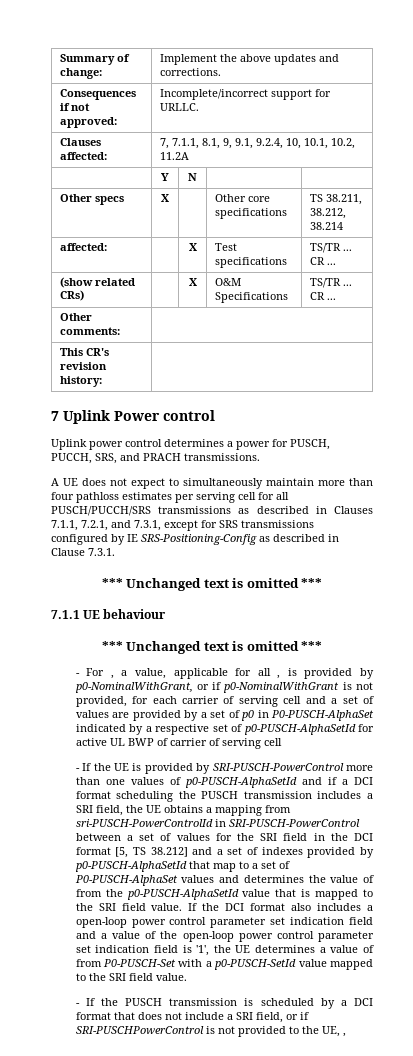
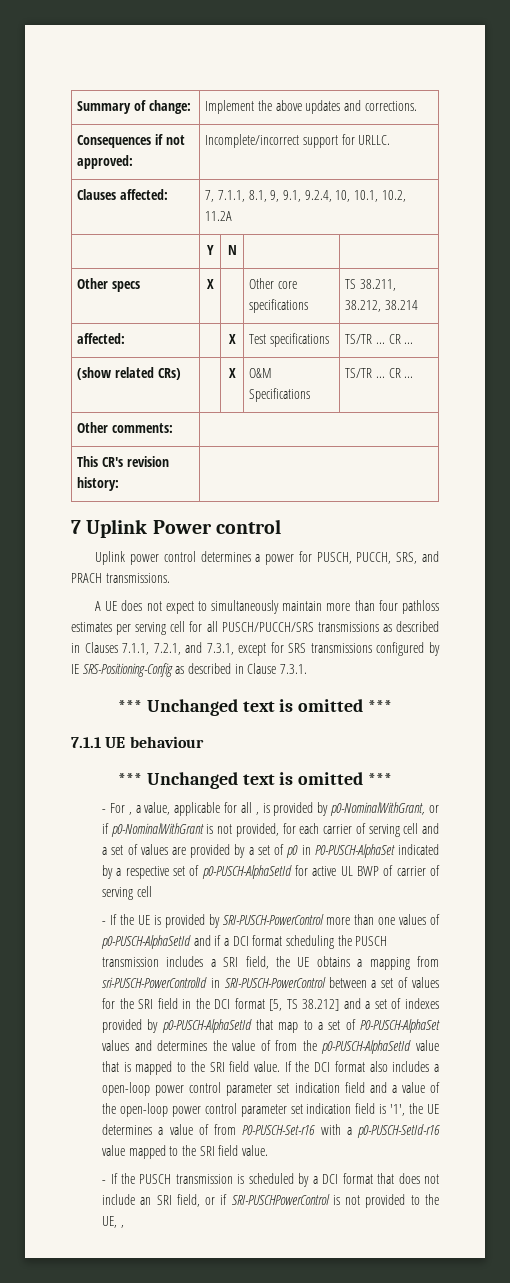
[103,959,177,967] P0-PUSCH-Set -> [242,1125,316,1135] P0-PUSCH-Set-r16
[214,959,297,970] p0-PUSCH-SetId -> [357,1124,440,1138] p0-PUSCH-SetId-r16
[226,1014,233,1020] a -> [140,1197,152,1205] an

